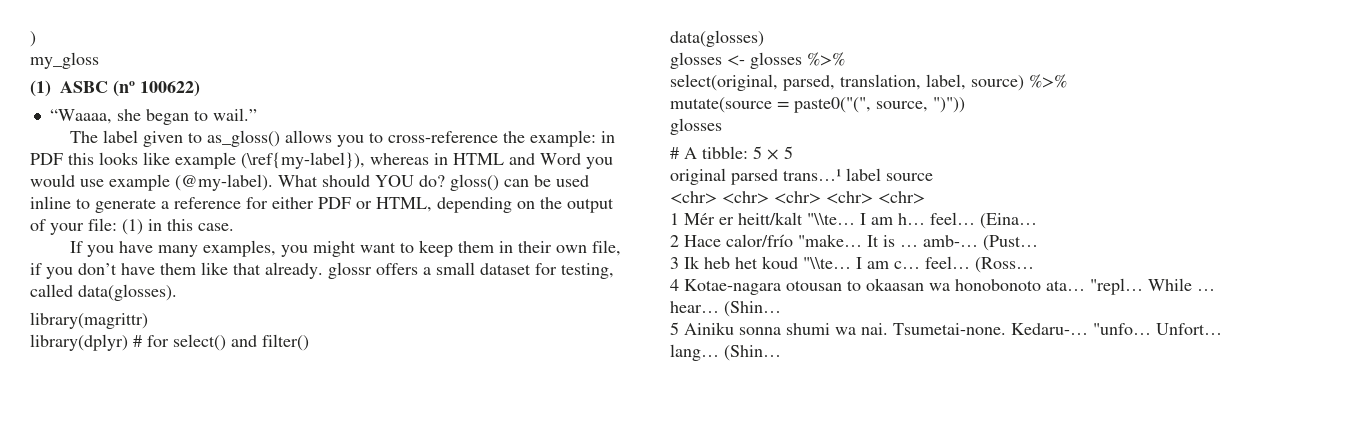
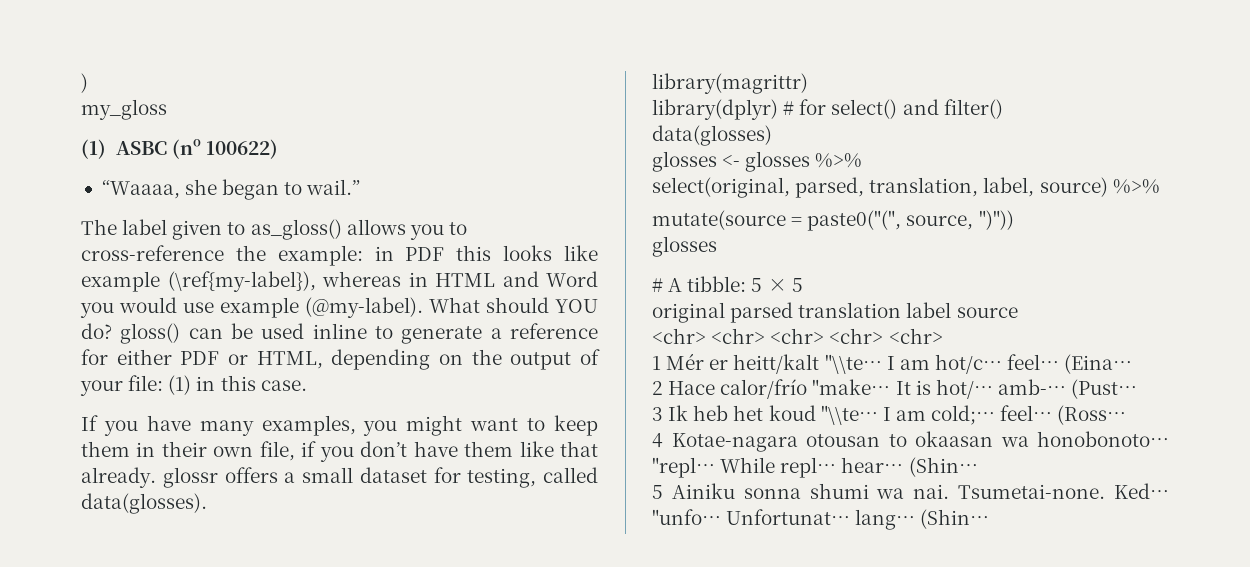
[783,169,841,181] trans…¹ -> [798,302,902,318] translation
[898,213,925,225] h… -> [934,354,1002,374] hot/c…
[900,245,918,247] … -> [935,379,993,399] hot/…
[894,261,920,269] c… -> [931,405,996,425] cold;…
[955,279,1085,291] honobonoto ata… -> [1037,431,1169,447] honobonoto…
[1197,289,1215,291] … -> [780,457,837,478] repl…
[1011,323,1222,335] Kedaru-… "unfo… Unfort… -> [1114,483,1169,499] [652,509,851,525] Ked… "unfo… Unfortunat…

